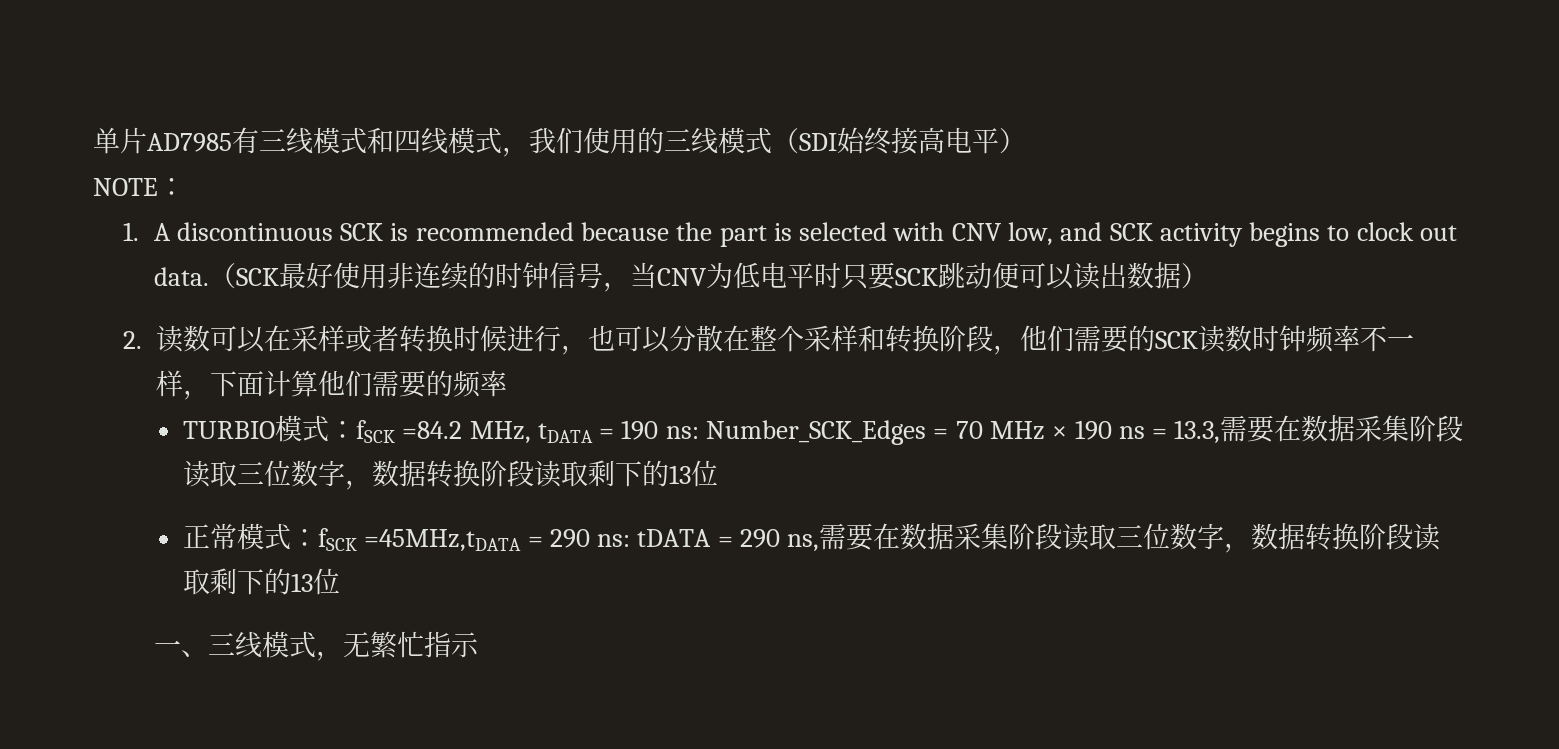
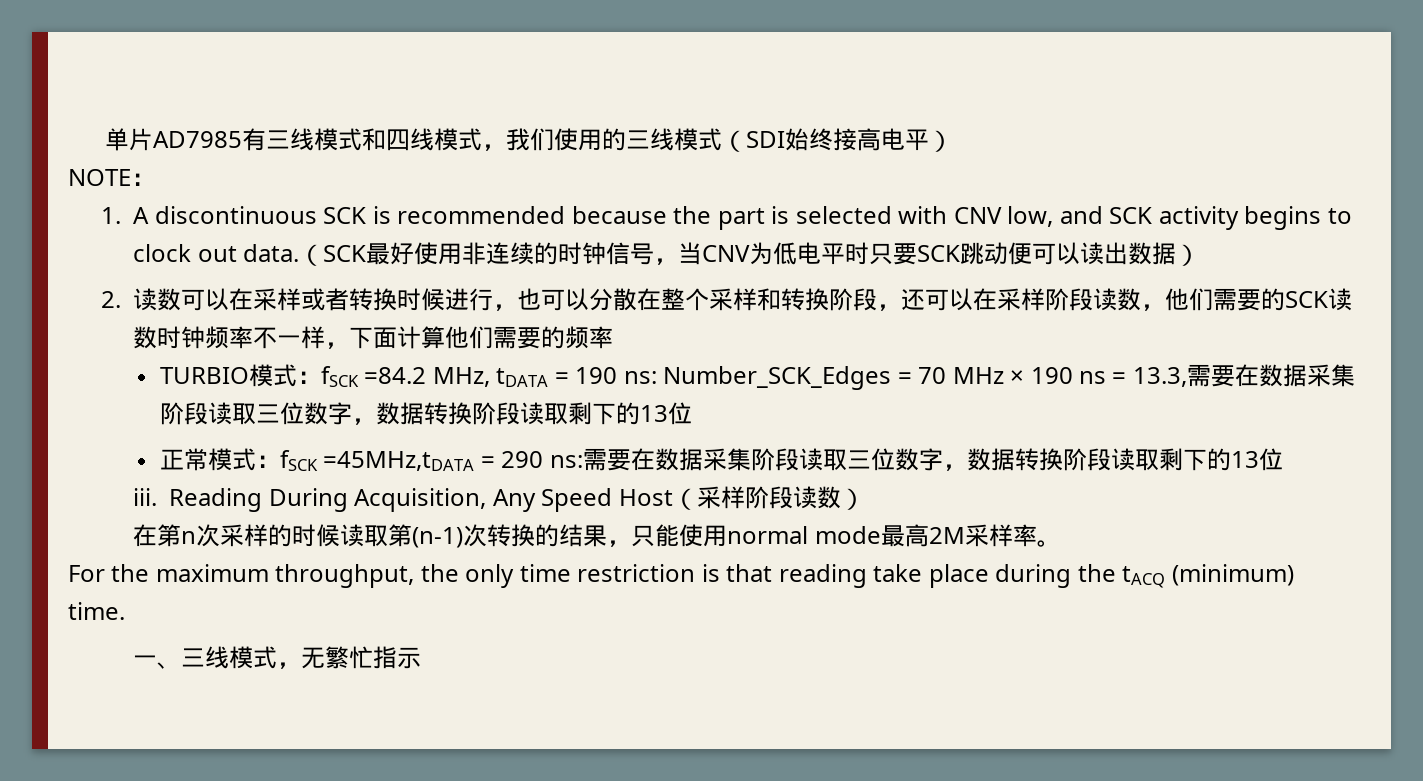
(1020, 350) none -> [901,288,1166,311] 还可以在采样阶段读数，
[637,529,820,552] tDATA = 290 ns, -> (583, 461) none
(341, 581) none -> [133,486,865,512] [133,524,1061,548] [68,564,1294,588] [68,602,125,620] // iii. Reading During Acquisition, Any Speed Host（采样阶段读数） // 在第n次采样的时候读取第(n-1)次转换的结果，只能使用normal mode最高2M采样率。 // For the maximum throughput, the only time restriction is that reading take place during the tACQ (minimum) time.

